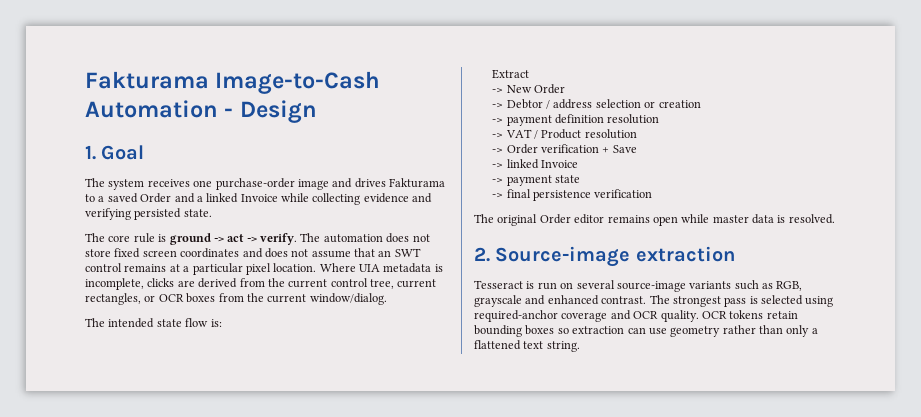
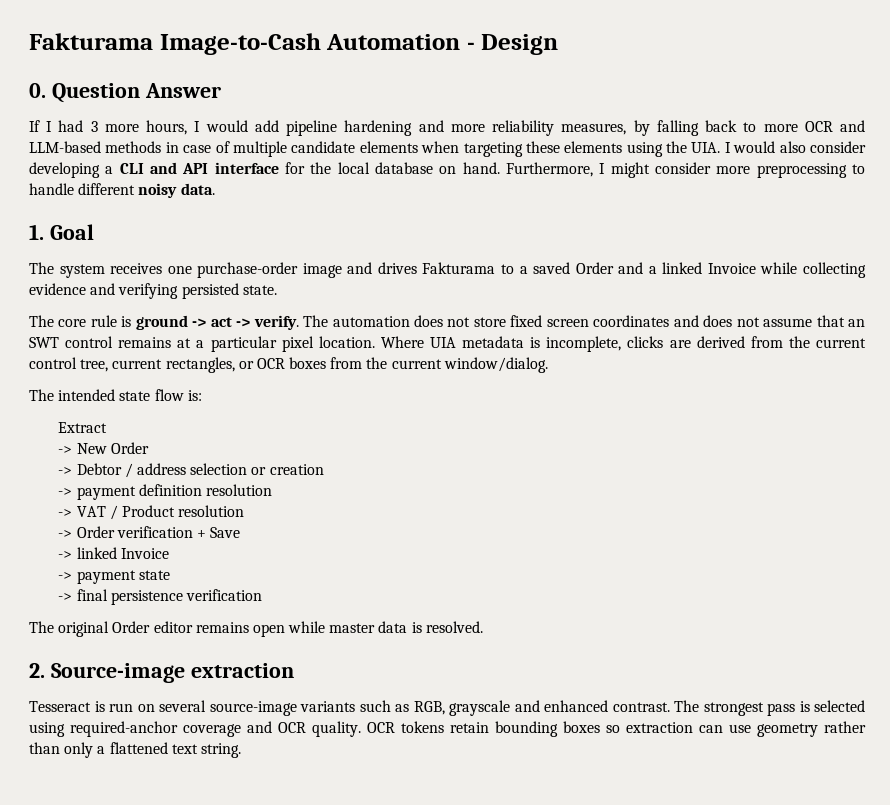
(317, 111) none -> [29,83,221,103] [29,120,865,136] [29,141,867,157] [29,162,866,178] [29,183,215,198] // 0. Question Answer // If I had 3 more hours, I would add pipeline hardening and more reliability measures, by falling back to more OCR and LLM-based methods in case of multiple candidate elements when targeting these elements using the UIA. I would also consider developing a CLI and API interface for the local database on hand. Furthermore, I might consider more preprocessing to handle different noisy data.

